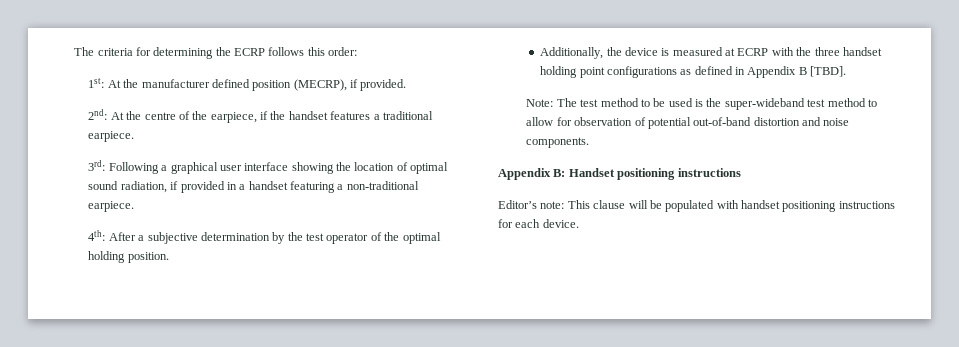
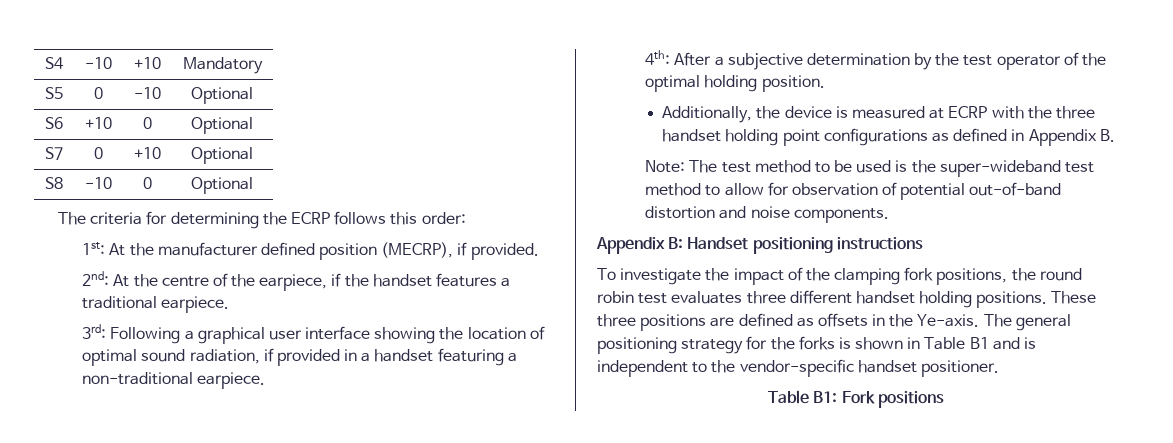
(74, 51) none -> [45,57,64,69] [84,57,112,69] [133,57,161,69] [182,57,263,74] [45,87,63,99] [93,87,103,99] [133,87,161,99] [191,87,253,104] [45,117,63,129] [84,117,112,129] [142,117,152,129] [191,117,253,134] [45,147,63,160] [93,147,103,159] [133,147,161,159] [191,147,253,164] [45,177,63,189] [84,177,112,189] [142,177,152,189] [191,177,253,194] S4 | -10 | +10 | Mandatory // S5 | 0 | -10 | Optional // S6 | +10 | 0 | Optional // S7 | 0 | +10 | Optional // S8 | -10 | 0 | Optional //
[798,66,847,77] B [TBD]. -> [1099,129,1115,142] B.
[498,200,895,212] [498,219,579,228] Editor’s note: This clause will be populated with handset positioning instructions for each device. -> [597,267,1082,285] [597,290,1097,308] [597,313,1071,331] [597,336,1037,354] [597,359,999,377] [768,390,944,408] To investigate the impact of the clamping fork positions, the round robin test evaluates three different handset holding positions. These three positions are defined as offsets in the Ye-axis. The general positioning strategy for the forks is shown in Table B1 and is independent to the vendor-specific handset positioner. // Table B1: Fork positions

